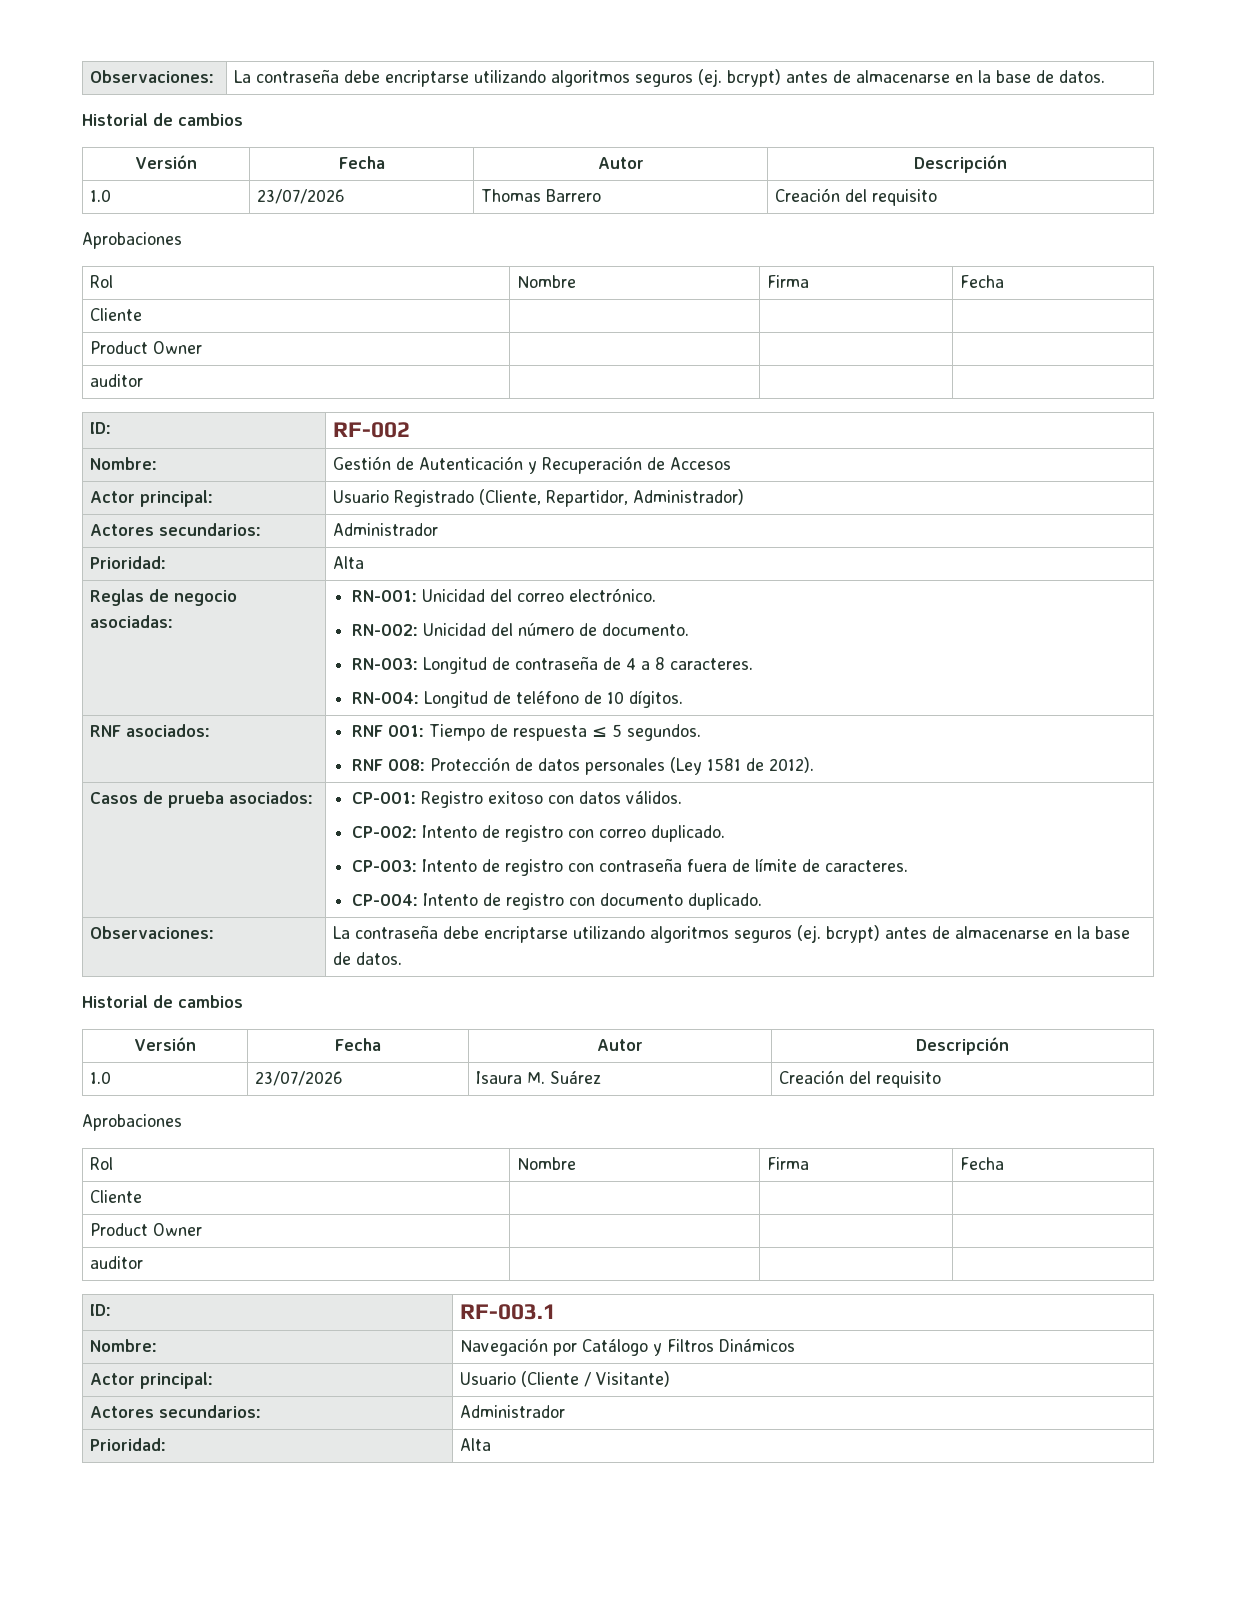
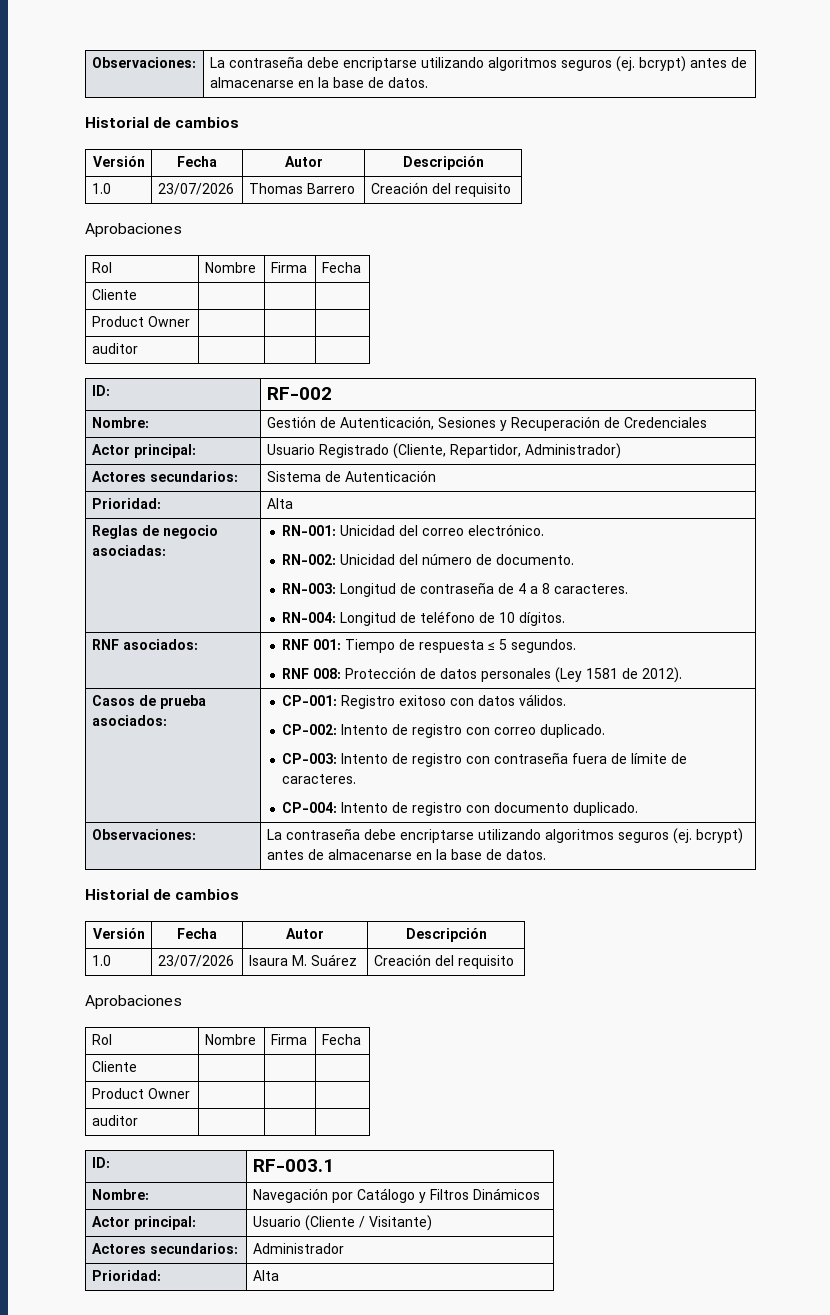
[418,456,523,470] Autenticación -> [339,416,496,430] Autenticación, Sesiones
[669,457,731,470] Accesos -> [623,417,707,428] Credenciales
[332,523,438,536] Administrador -> [266,470,436,482] Sistema de Autenticación

